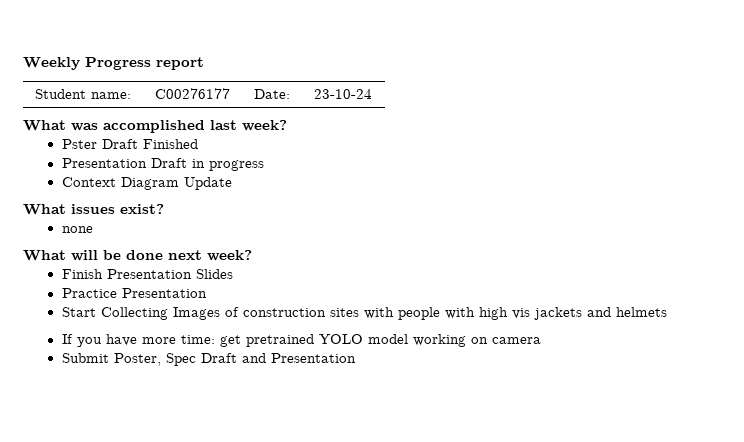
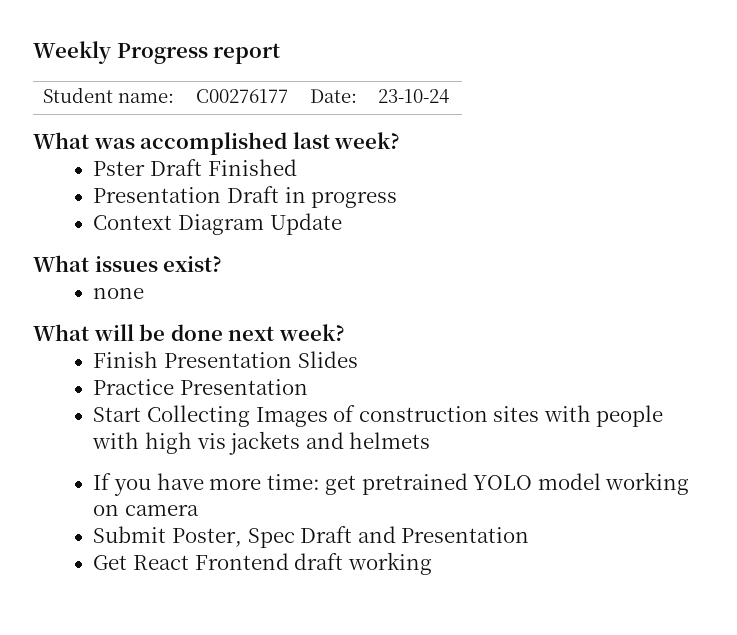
(356, 358) none -> [93,552,432,575] // Get React Frontend draft working

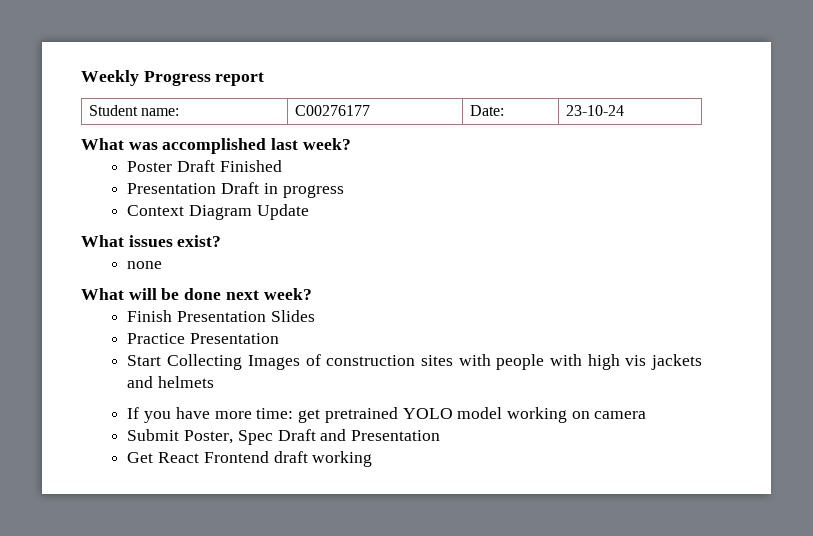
[93,161,146,176] Pster -> [127,161,173,172] Poster

